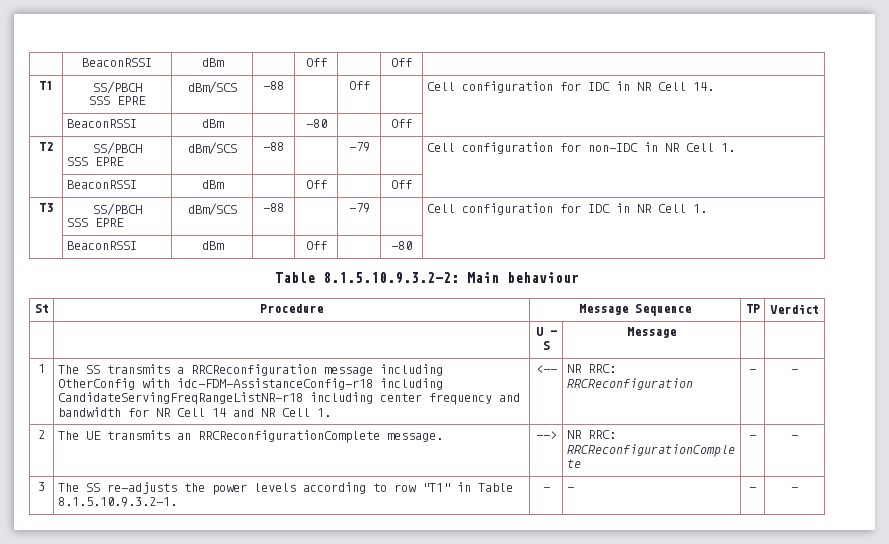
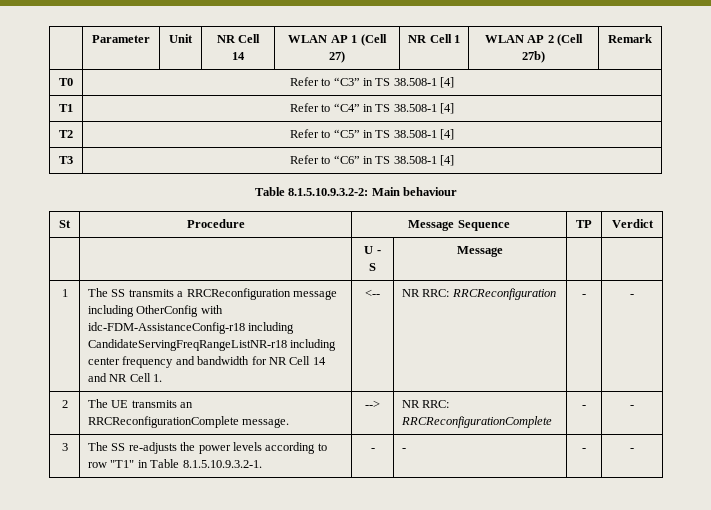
[82,58,152,67] [201,58,224,67] [305,58,327,67] [391,58,412,67] [39,81,53,90] [92,81,142,94] [89,96,146,105] [187,81,237,94] [263,81,284,90] [348,81,370,90] [426,81,714,93] [66,119,137,128] [201,119,224,128] [305,119,327,128] [391,119,412,128] [39,142,53,151] [92,142,142,155] [66,157,124,166] [187,142,237,155] [263,142,284,151] [348,142,370,152] [426,142,735,154] [66,180,137,189] [201,180,224,189] [305,180,327,189] [391,180,412,189] [39,203,53,212] [92,203,142,216] [66,218,124,227] [187,203,237,216] [263,203,284,212] [348,203,370,213] [426,203,707,215] [66,241,137,250] [201,241,224,250] [305,241,327,250] [391,241,412,250] | BeaconRSSI | dBm | | Off | | Off | // T1 | SS/PBCH // SSS EPRE | dBm/SCS | -88 | | Off | | Cell configuration for IDC in NR Cell 14. // | BeaconRSSI | dBm | | -80 | | Off | // T2 | SS/PBCH // SSS EPRE | dBm/SCS | -88 | | -79 | | Cell configuration for non-IDC in NR Cell 1. // | BeaconRSSI | dBm | | Off | | Off | // T3 | SS/PBCH // SSS EPRE | dBm/SCS | -88 | | -79 | | Cell configuration for IDC in NR Cell 1. // | BeaconRSSI | dBm | | Off | | -80 | -> [92,35,150,43] [169,34,193,43] [216,34,261,43] [232,52,246,60] [288,34,387,46] [329,51,345,63] [408,34,460,43] [484,34,584,46] [522,51,545,63] [608,34,652,43] [59,78,73,86] [289,77,455,88] [59,104,73,112] [289,103,455,114] [59,130,73,138] [289,129,455,140] [59,156,73,164] [289,155,455,166] | Parameter | Unit | NR Cell 14 | WLAN AP 1 (Cell 27) | NR Cell 1 | WLAN AP 2 (Cell 27b) | Remark // T0 | Refer to “C3” in TS 38.508-1 [4] // T1 | Refer to “C4” in TS 38.508-1 [4] // T2 | Refer to “C5” in TS 38.508-1 [4] // T3 | Refer to “C6” in TS 38.508-1 [4]

